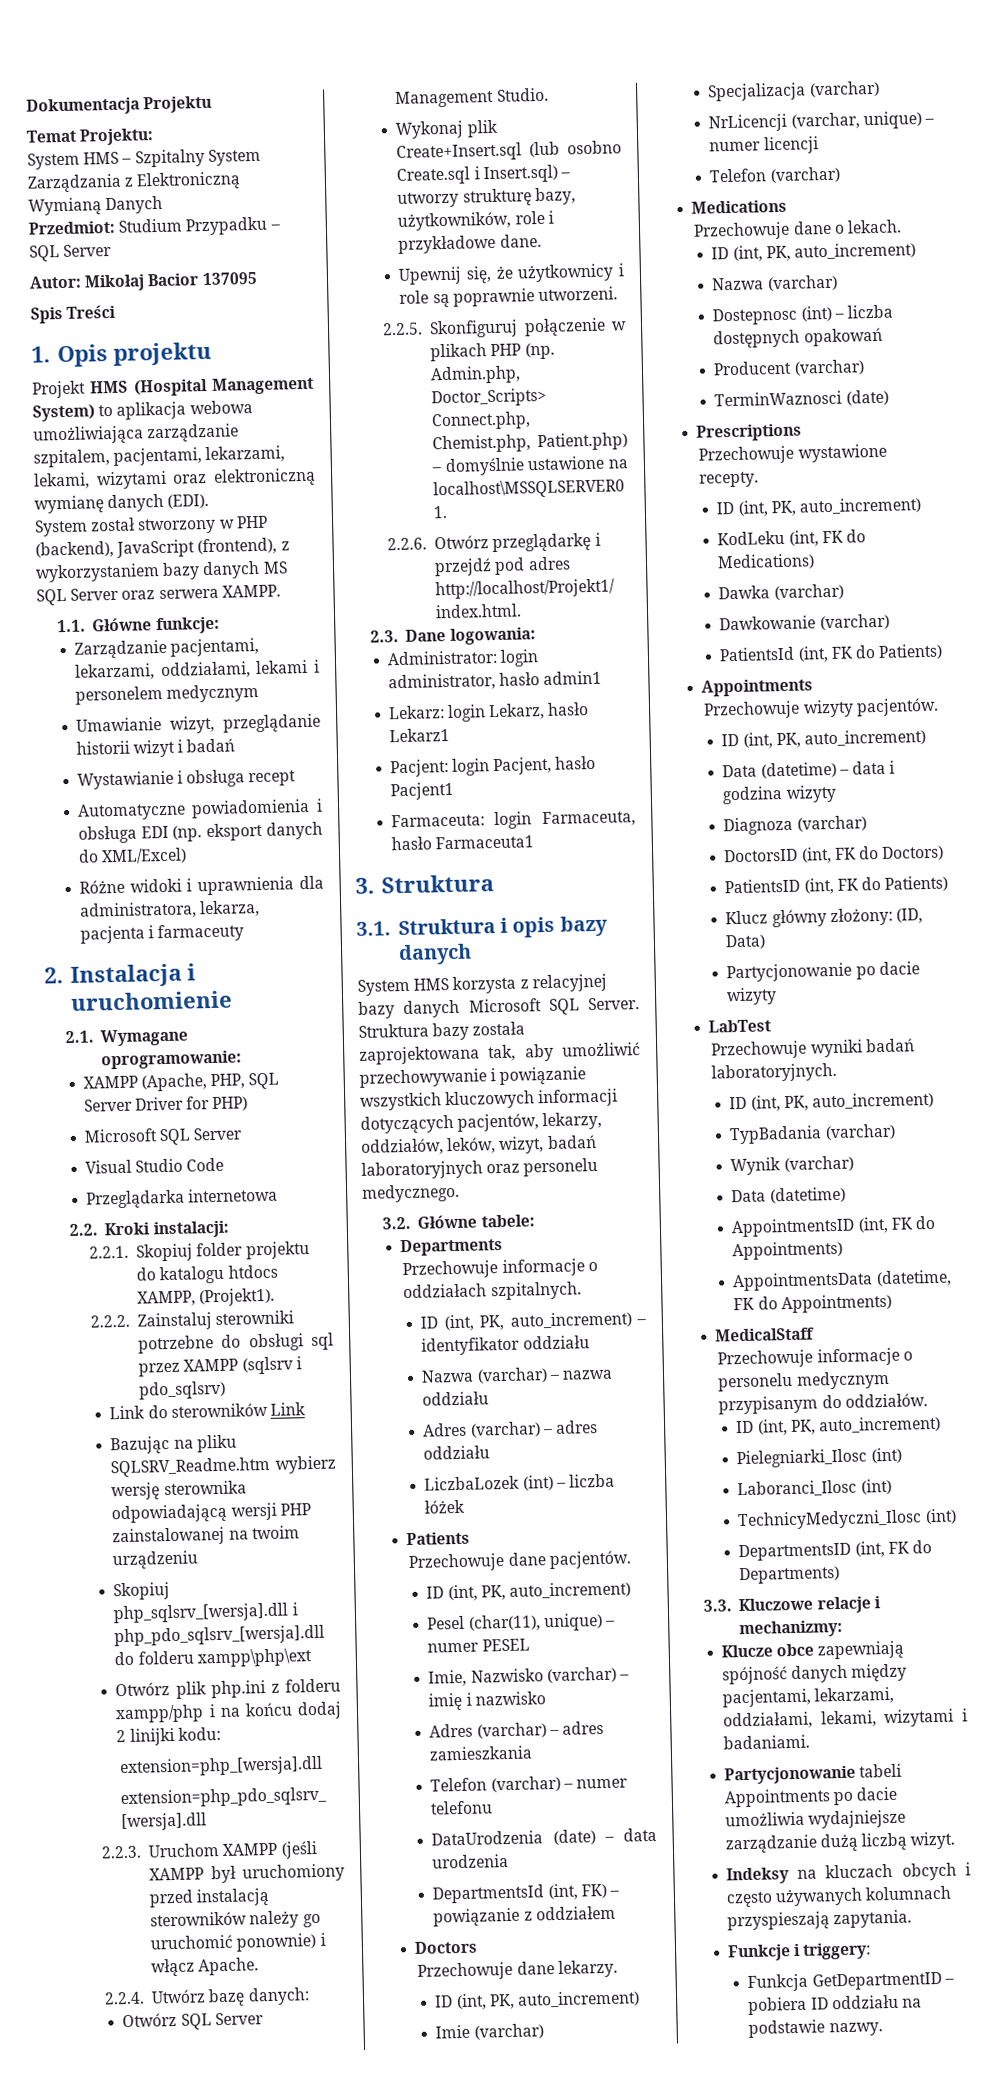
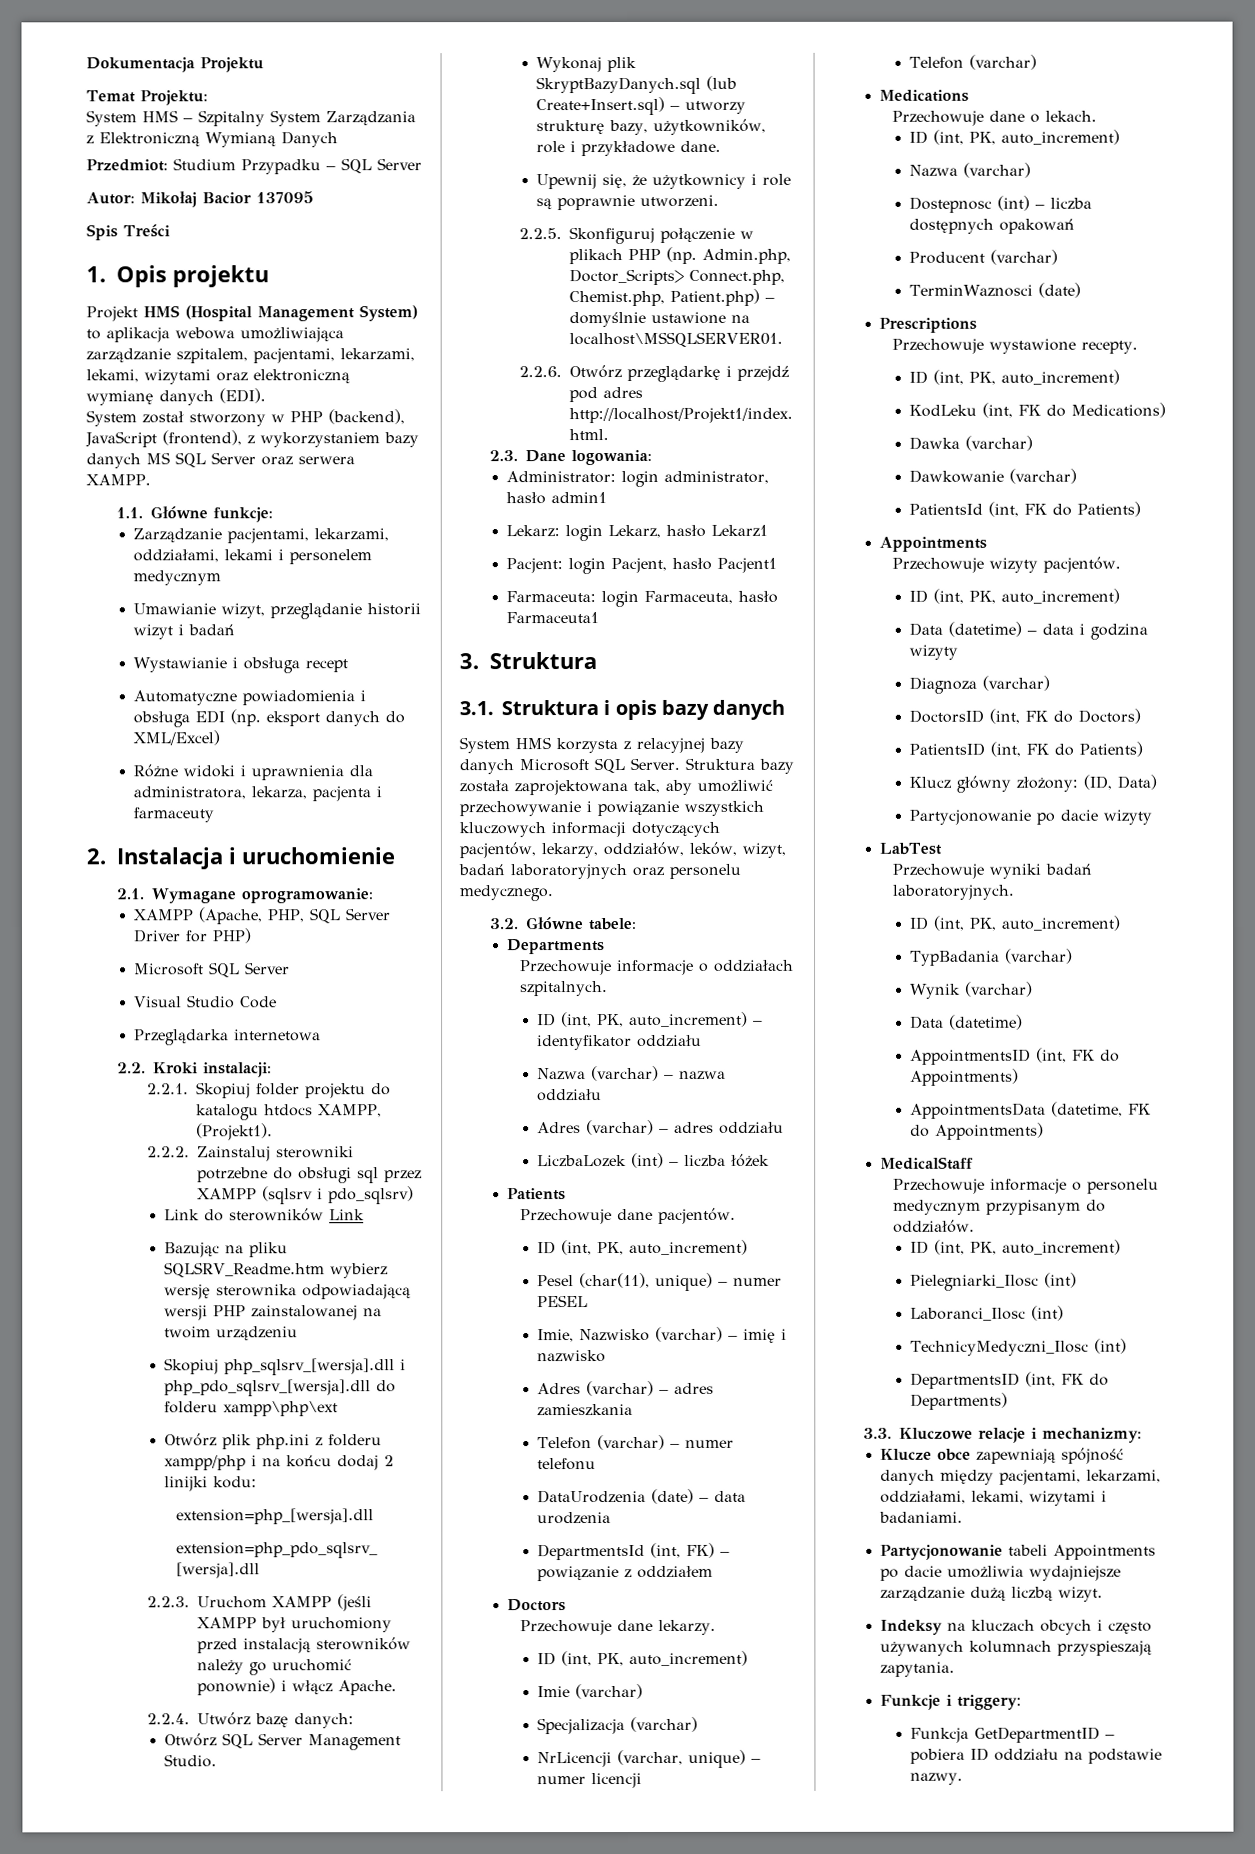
[396,140,622,162] [396,164,558,185] Create+Insert.sql (lub osobno Create.sql i Insert.sql) -> [536,75,738,95] [536,96,666,116] SkryptBazyDanych.sql (lub Create+Insert.sql)

